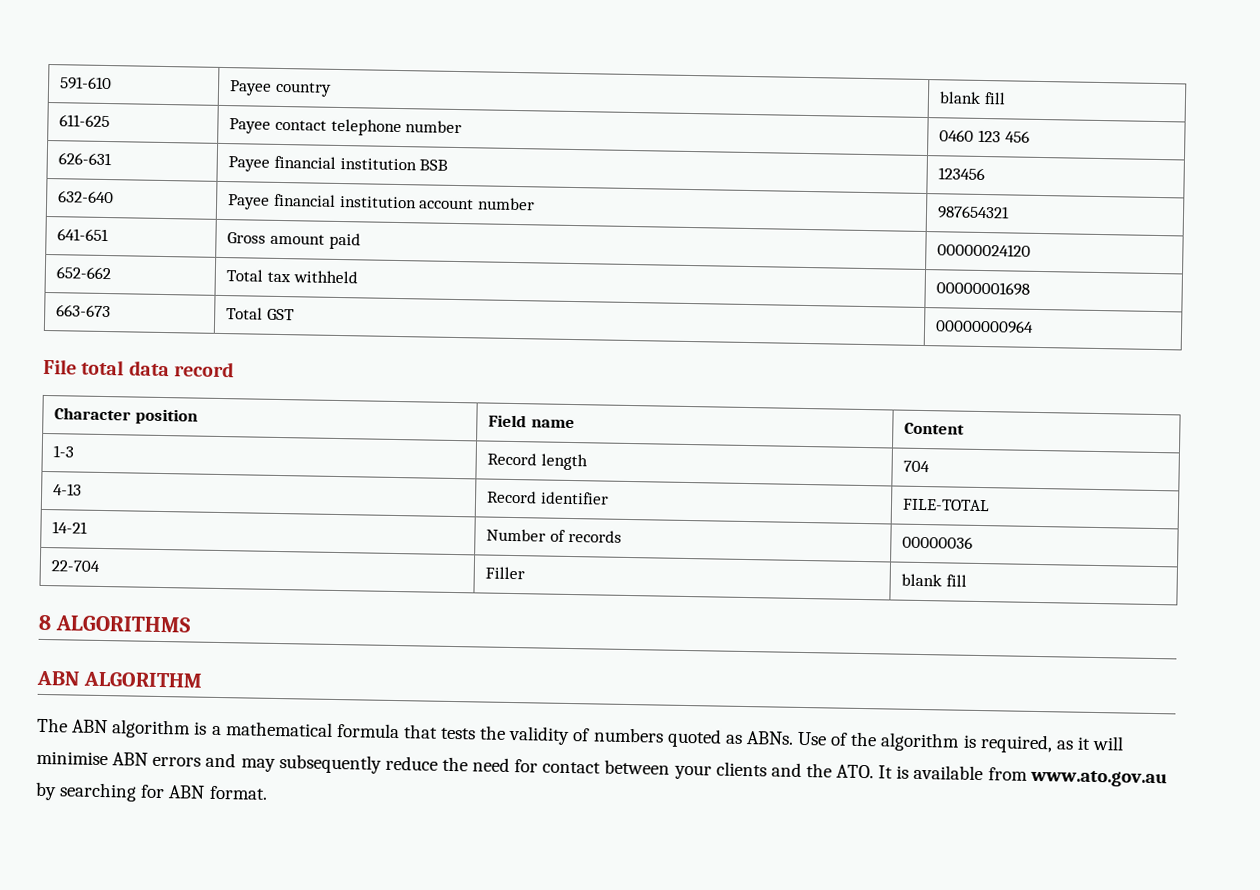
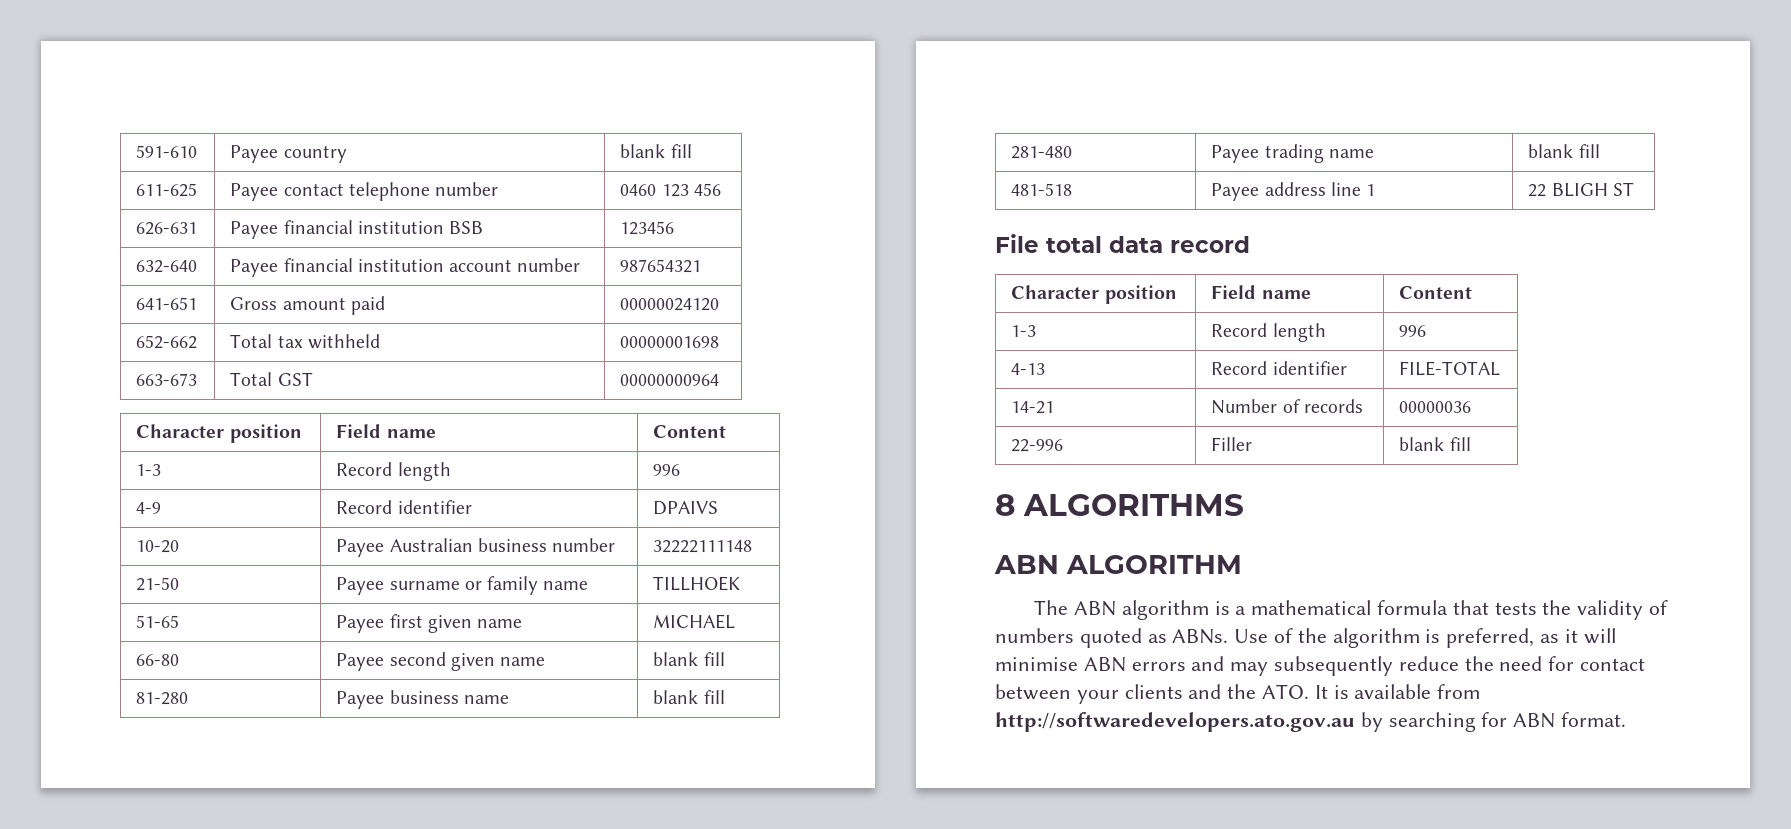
(1035, 326) none -> [136,424,302,443] [336,424,436,438] [653,425,727,438] [136,464,162,476] [336,462,451,481] [653,464,681,476] [136,502,162,514] [336,500,472,514] [653,501,719,515] [136,540,180,553] [336,538,616,557] [653,540,753,553] [136,577,180,591] [336,576,589,595] [653,576,741,591] [136,615,180,628] [336,614,523,633] [653,614,736,629] [136,654,180,666] [336,652,546,671] [653,652,725,666] [136,692,189,705] [336,690,509,709] [653,690,725,704] [1011,146,1073,159] [1211,144,1374,163] [1528,144,1600,158] [1011,183,1073,196] [1211,182,1376,201] [1528,182,1634,197] // Character position | Field name | Content // 1-3 | Record length | 996 // 4-9 | Record identifier | DPAIVS // 10-20 | Payee Australian business number | 32222111148 // 21-50 | Payee surname or family name | TILLHOEK // 51-65 | Payee first given name | MICHAEL // 66-80 | Payee second given name | blank fill // 81-280 | Payee business name | blank fill // 281-480 | Payee trading name | blank fill // 481-518 | Payee address line 1 | 22 BLIGH ST
[903,460,931,473] 704 -> [1399,325,1427,337] 996
[51,560,101,572] 22-704 -> [1011,439,1064,452] 22-996
[979,734,1053,754] required, -> [1446,628,1535,648] preferred,
[1029,769,1168,788] www.ato.gov.au -> [995,712,1355,732] http://softwaredevelopers.ato.gov.au

